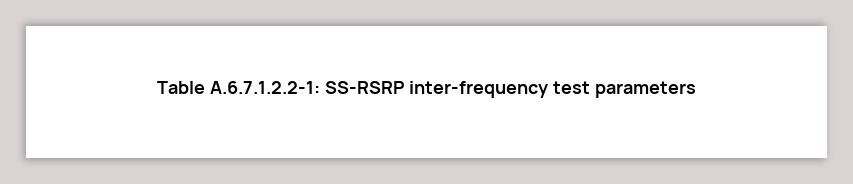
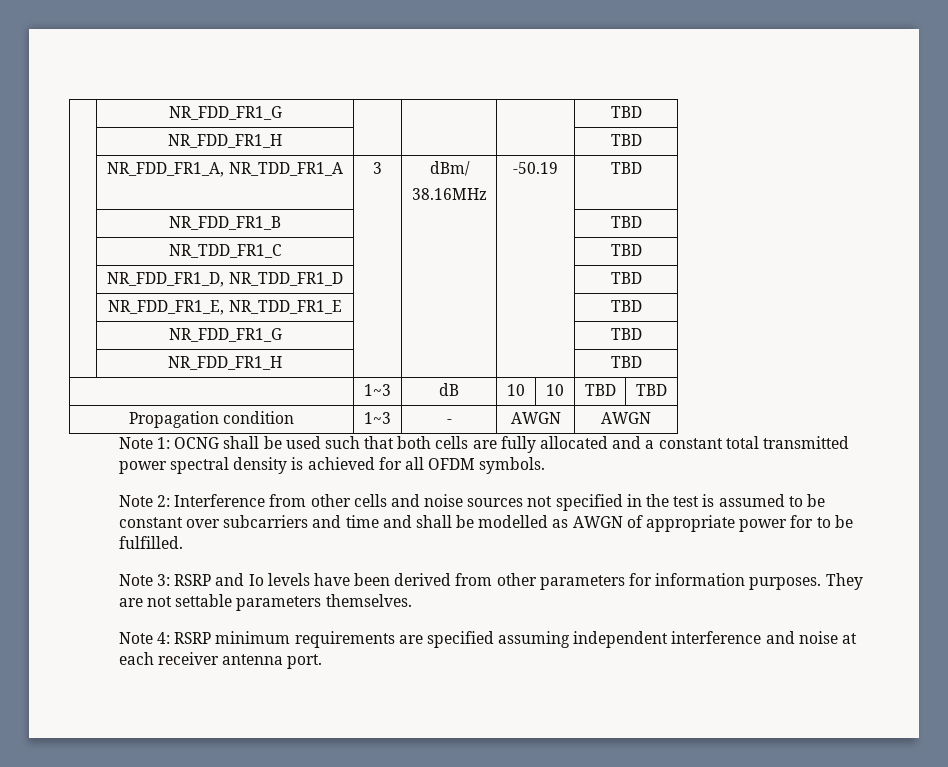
[156,81,697,98] Table A.6.7.1.2.2-1: SS-RSRP inter-frequency test parameters -> [168,106,282,120] [610,106,642,118] [168,134,282,148] [610,134,642,146] [107,162,343,177] [373,162,382,174] [429,161,470,176] [411,188,487,200] [513,162,558,174] [610,162,642,174] [169,216,281,230] [610,216,642,228] [168,244,282,258] [610,244,642,256] [107,272,343,287] [610,272,642,284] [108,300,342,315] [610,300,642,312] [168,328,282,342] [610,328,642,340] [168,356,282,370] [610,356,642,368] [364,384,391,396] [439,383,459,396] [507,384,525,396] [546,384,564,396] [584,384,616,396] [636,384,667,396] [128,411,295,428] [364,412,391,424] [446,419,452,424] [510,412,561,424] [601,412,651,424] [118,436,849,453] [118,457,546,474] [118,494,825,511] [118,515,853,532] [118,536,183,549] [118,573,863,590] [118,594,412,611] [118,631,857,648] [118,652,323,669] | NR_FDD_FR1_G | | | | TBD // | NR_FDD_FR1_H | | | | TBD // | NR_FDD_FR1_A, NR_TDD_FR1_A | 3 | dBm/ // 38.16MHz | -50.19 | TBD // | NR_FDD_FR1_B | | | | TBD // | NR_TDD_FR1_C | | | | TBD // | NR_FDD_FR1_D, NR_TDD_FR1_D | | | | TBD // | NR_FDD_FR1_E, NR_TDD_FR1_E | | | | TBD // | NR_FDD_FR1_G | | | | TBD // | NR_FDD_FR1_H | | | | TBD // | 1~3 | dB | 10 | 10 | TBD | TBD // Propagation condition | 1~3 | - | AWGN | AWGN // Note 1: OCNG shall be used such that both cells are fully allocated and a constant total transmitted power spectral density is achieved for all OFDM symbols. // Note 2: Interference from other cells and noise sources not specified in the test is assumed to be constant over subcarriers and time and shall be modelled as AWGN of appropriate power for to be fulfilled. // Note 3: RSRP and Io levels have been derived from other parameters for information purposes. They are not settable parameters themselves. // Note 4: RSRP minimum requirements are specified assuming independent interference and noise at each receiver antenna port.

